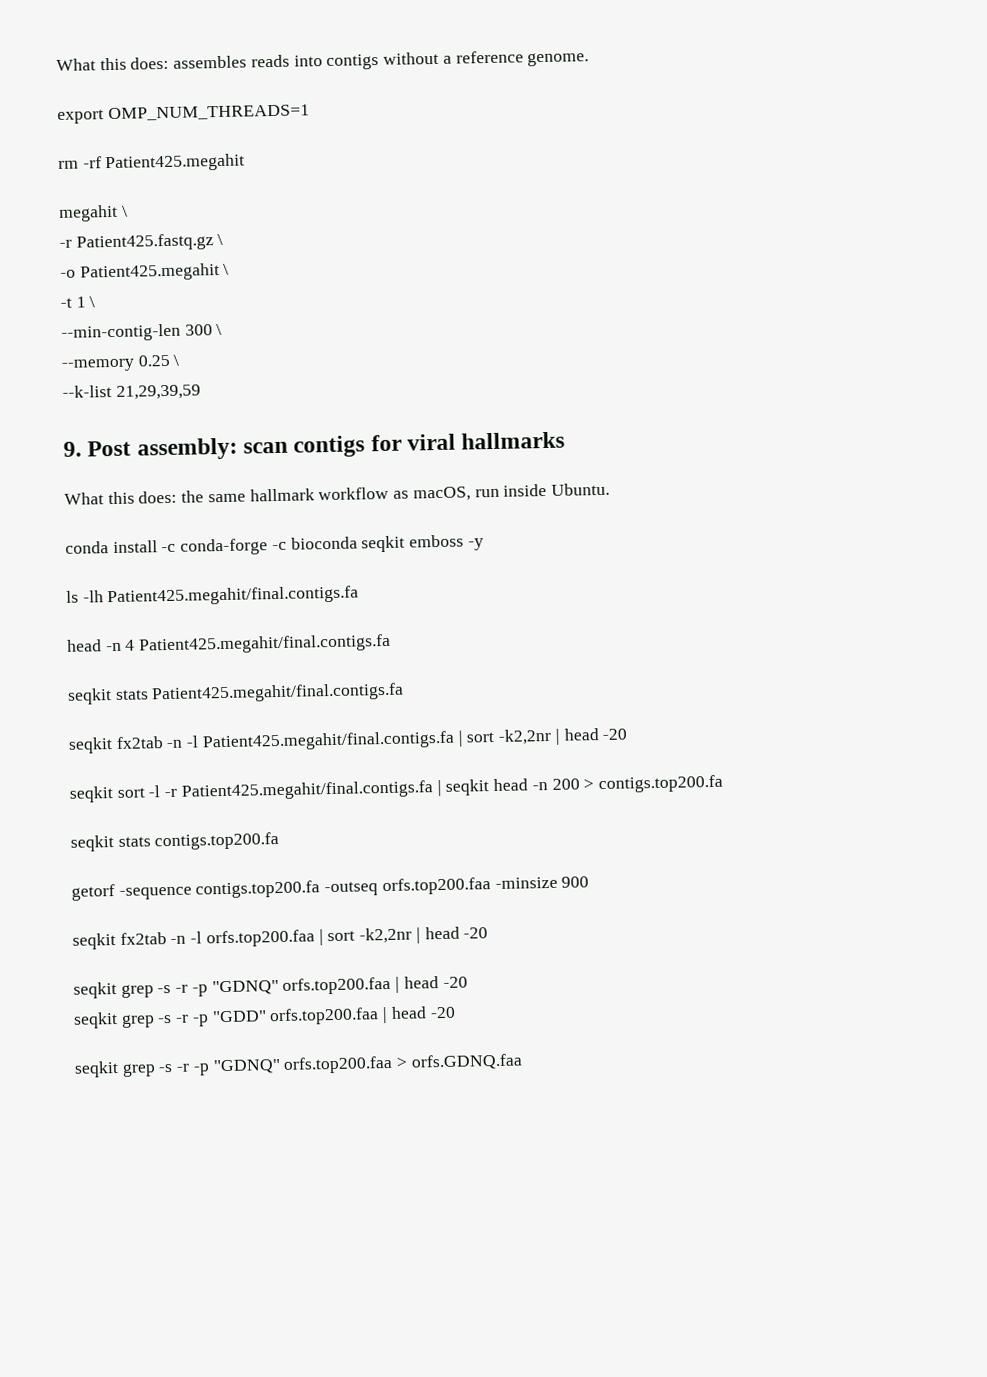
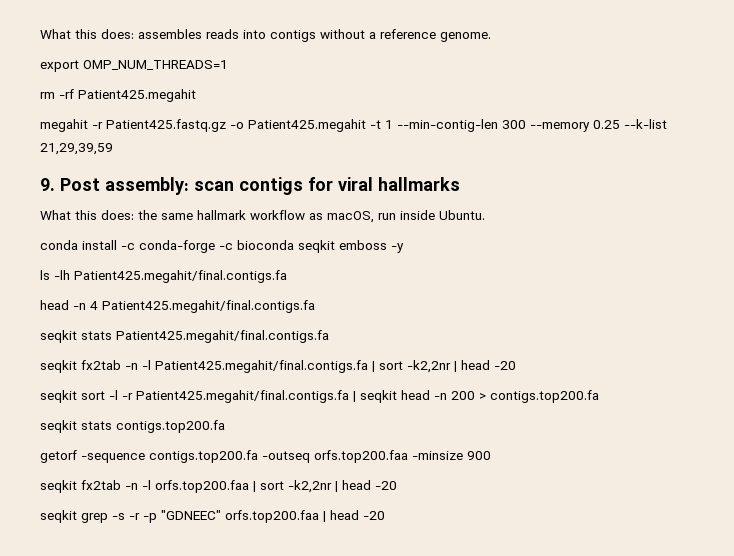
[121,205,128,217] \ // -> (88, 125) none
[217,233,224,246] \ // -> (226, 125) none
[223,263,230,275] \ // -> (366, 125) none
[89,296,96,308] \ // -> (393, 124) none
[216,323,223,336] \ // -> (526, 124) none
[173,354,180,366] \ // -> (620, 124) none
[211,976,468,996] [73,1006,456,1029] [74,1053,523,1078] "GDNQ" orfs.top200.faa | head -20 // seqkit grep -s -r -p "GDD" orfs.top200.faa | head -20 // seqkit grep -s -r -p "GDNQ" orfs.top200.faa > orfs.GDNQ.faa -> [161,510,385,523] "GDNEEC" orfs.top200.faa | head -20

